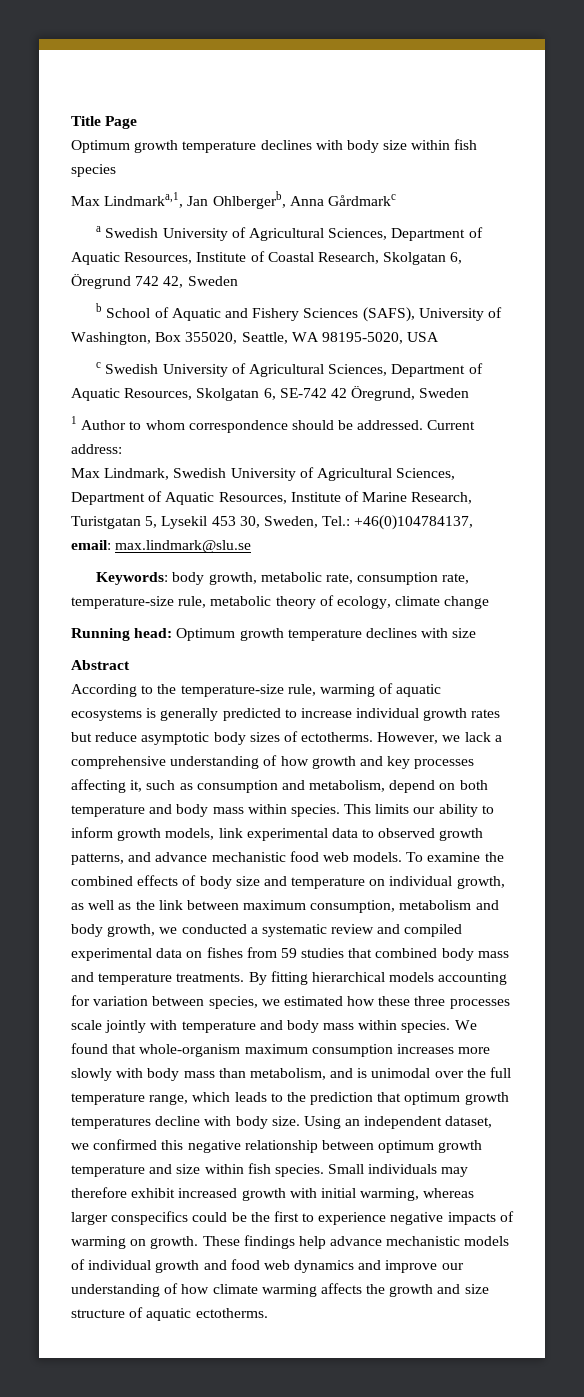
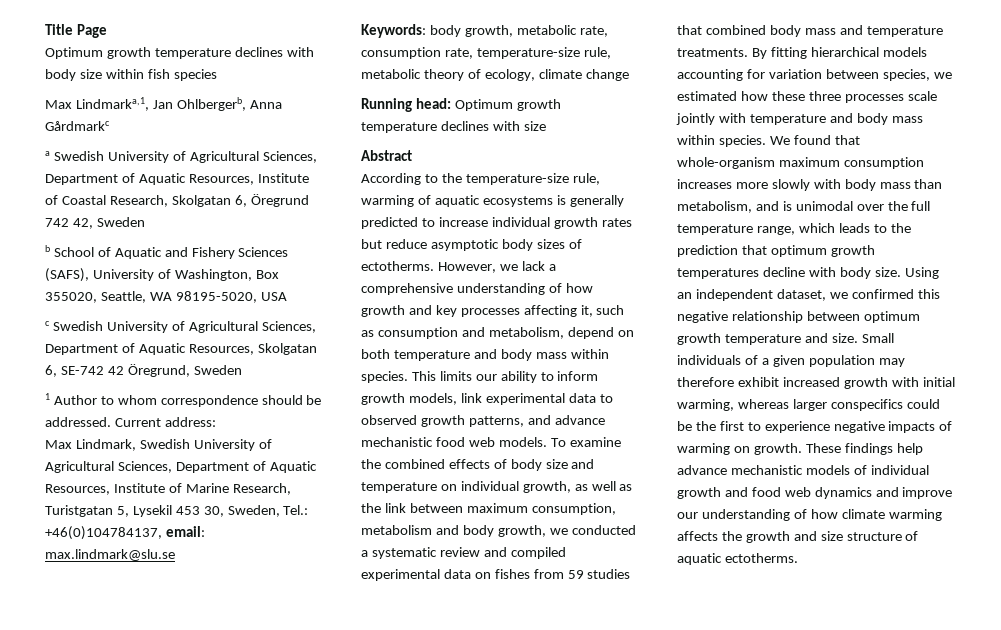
[176,1163,438,1177] size within fish species. Small individuals -> [831,333,894,343] [677,355,875,367] size. Small individuals of a given population

